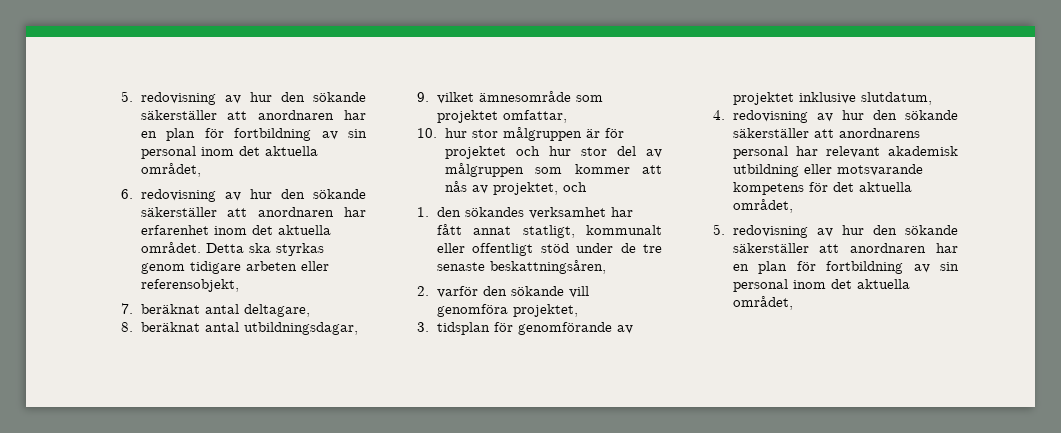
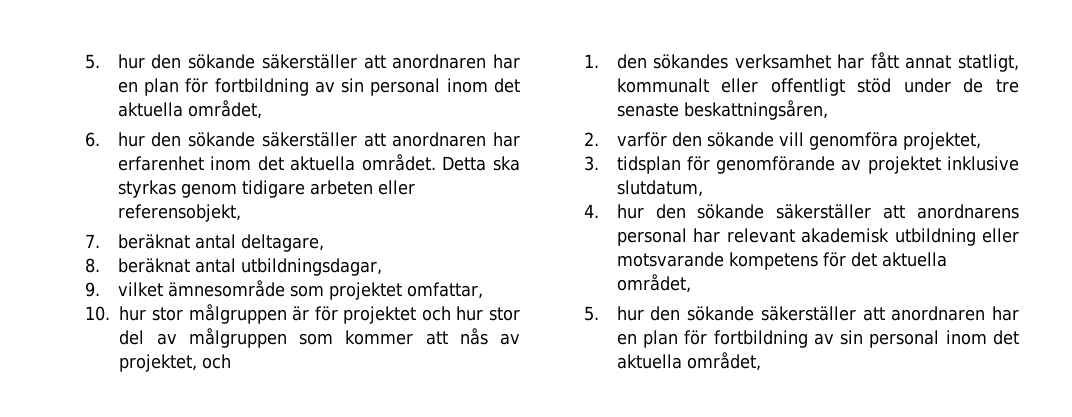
[121,91,241,105] 5. redovisning av -> [85,54,101,69] 5.
[140,189,241,202] redovisning av -> (101, 139) none
[732,110,833,123] redovisning av -> (600, 211) none
[732,225,833,238] redovisning av -> (600, 313) none

